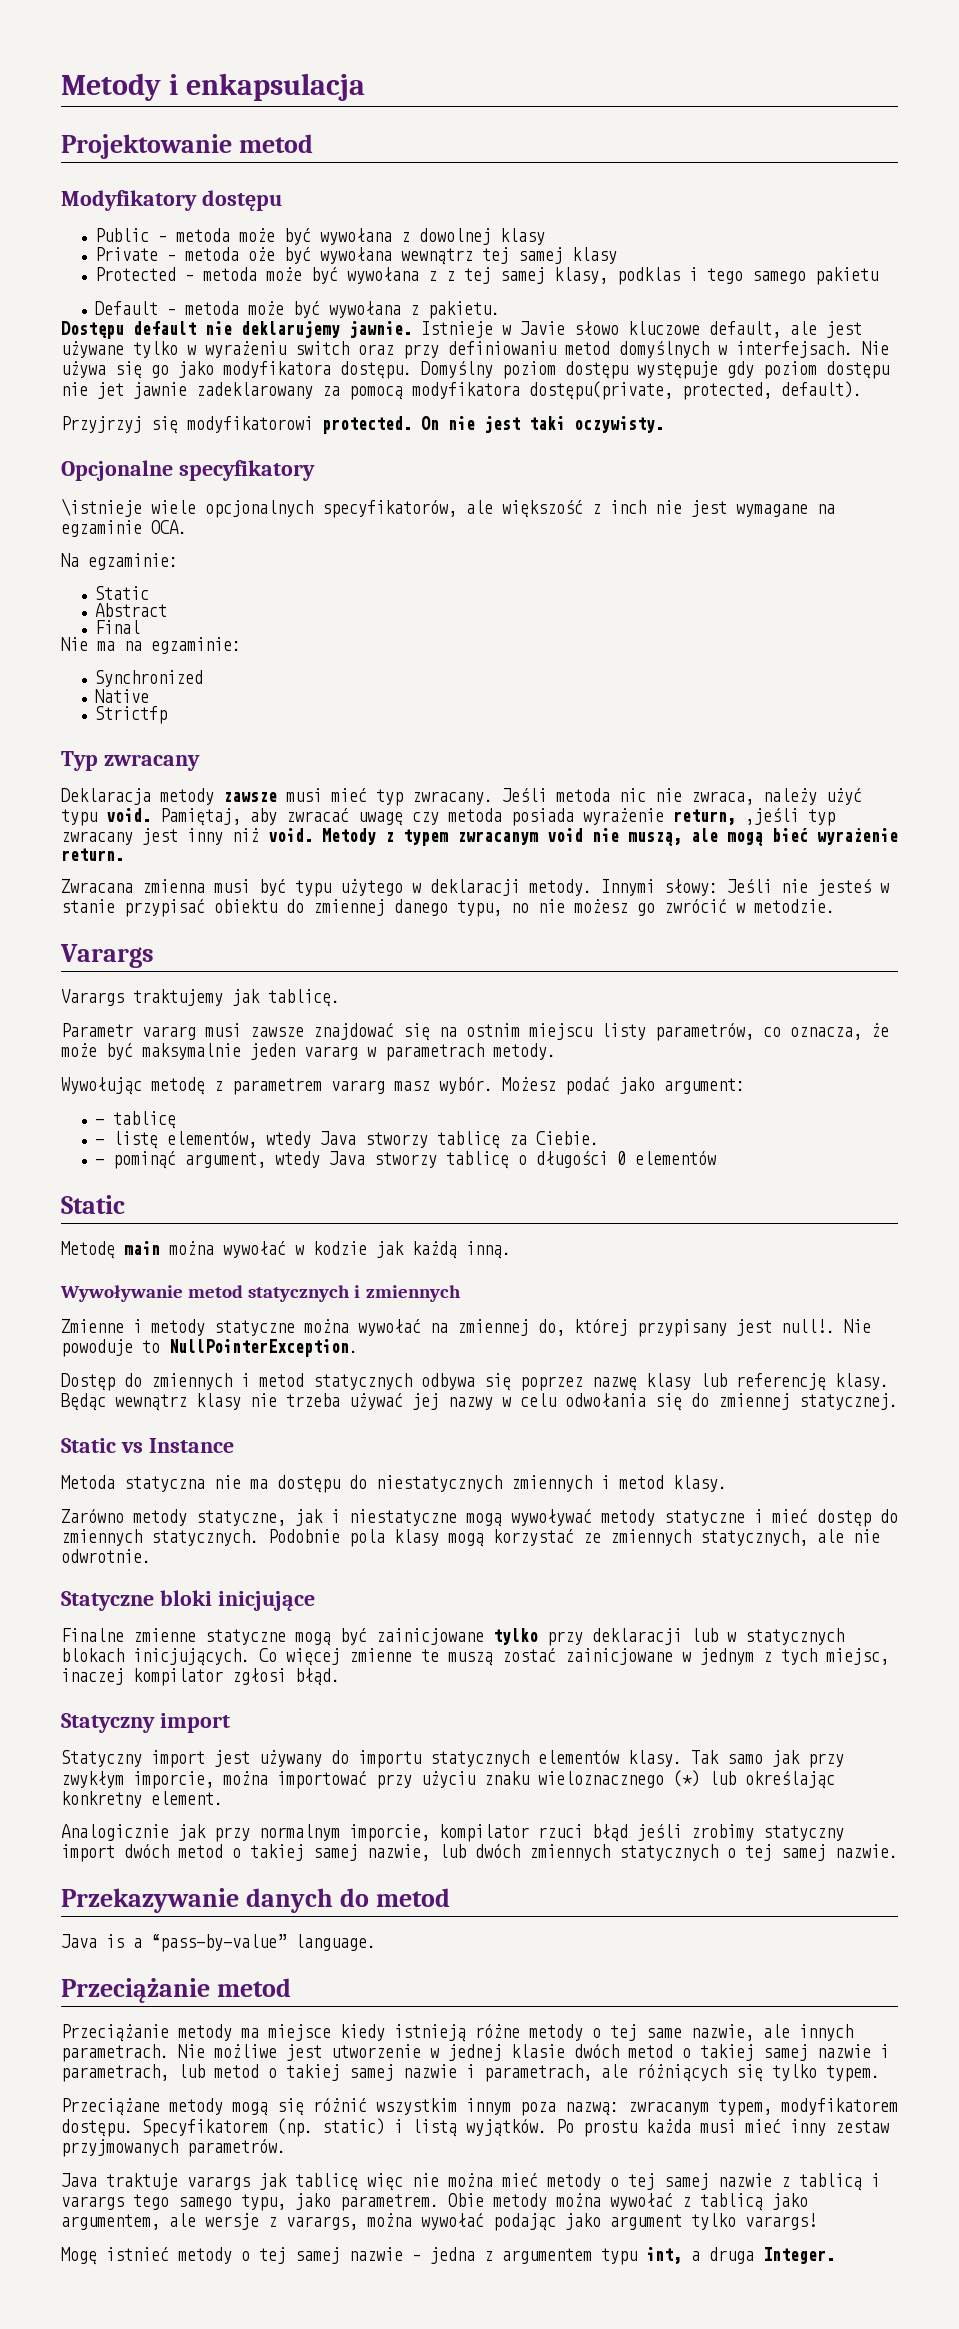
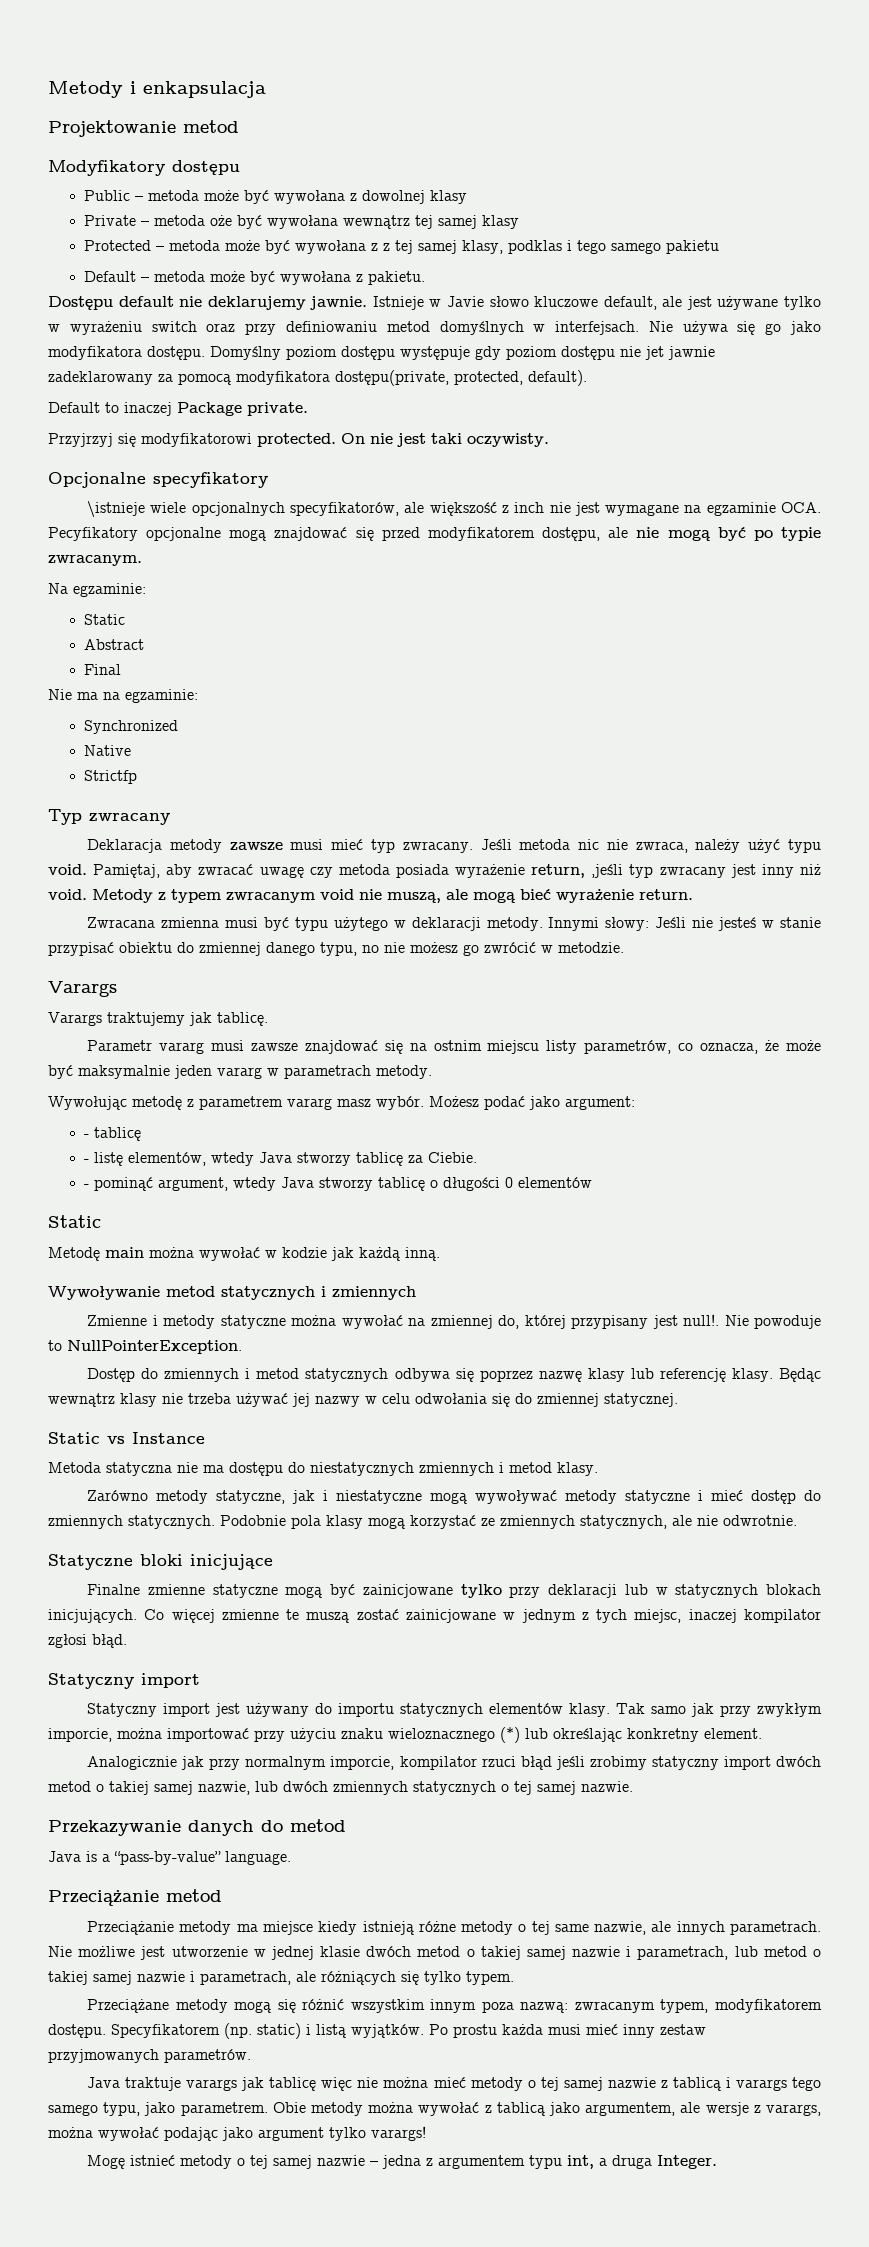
(862, 389) none -> [48,402,308,416] // Default to inaczej Package private.
(187, 527) none -> [48,527,822,541] [48,555,142,566] Pecyfikatory opcjonalne mogą znajdować się przed modyfikatorem dostępu, ale nie mogą być po typie zwracanym.

